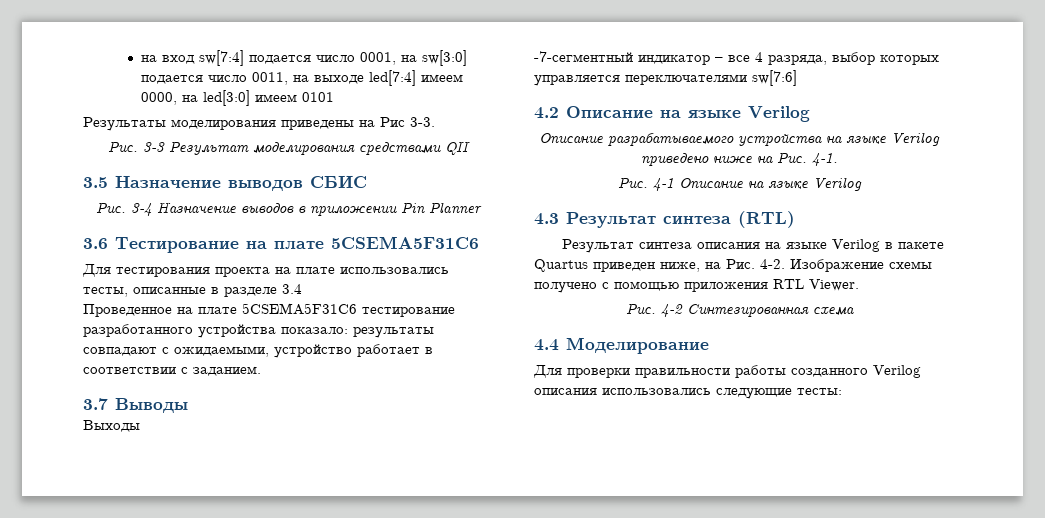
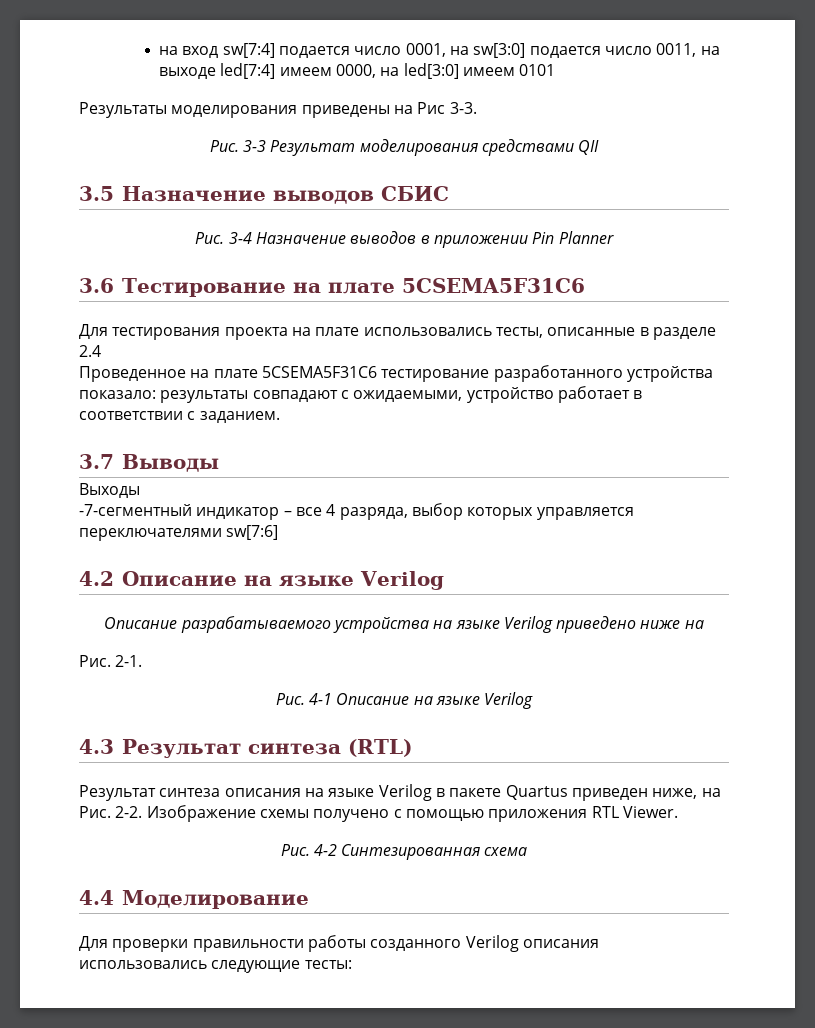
[282,284,302,294] 3.4 -> [79,345,101,357] 2.4
[776,152,838,166] Рис. 4-1. -> [79,655,143,667] // Рис. 2-1.
[760,259,785,269] 4-2. -> [115,806,143,818] 2-2.

